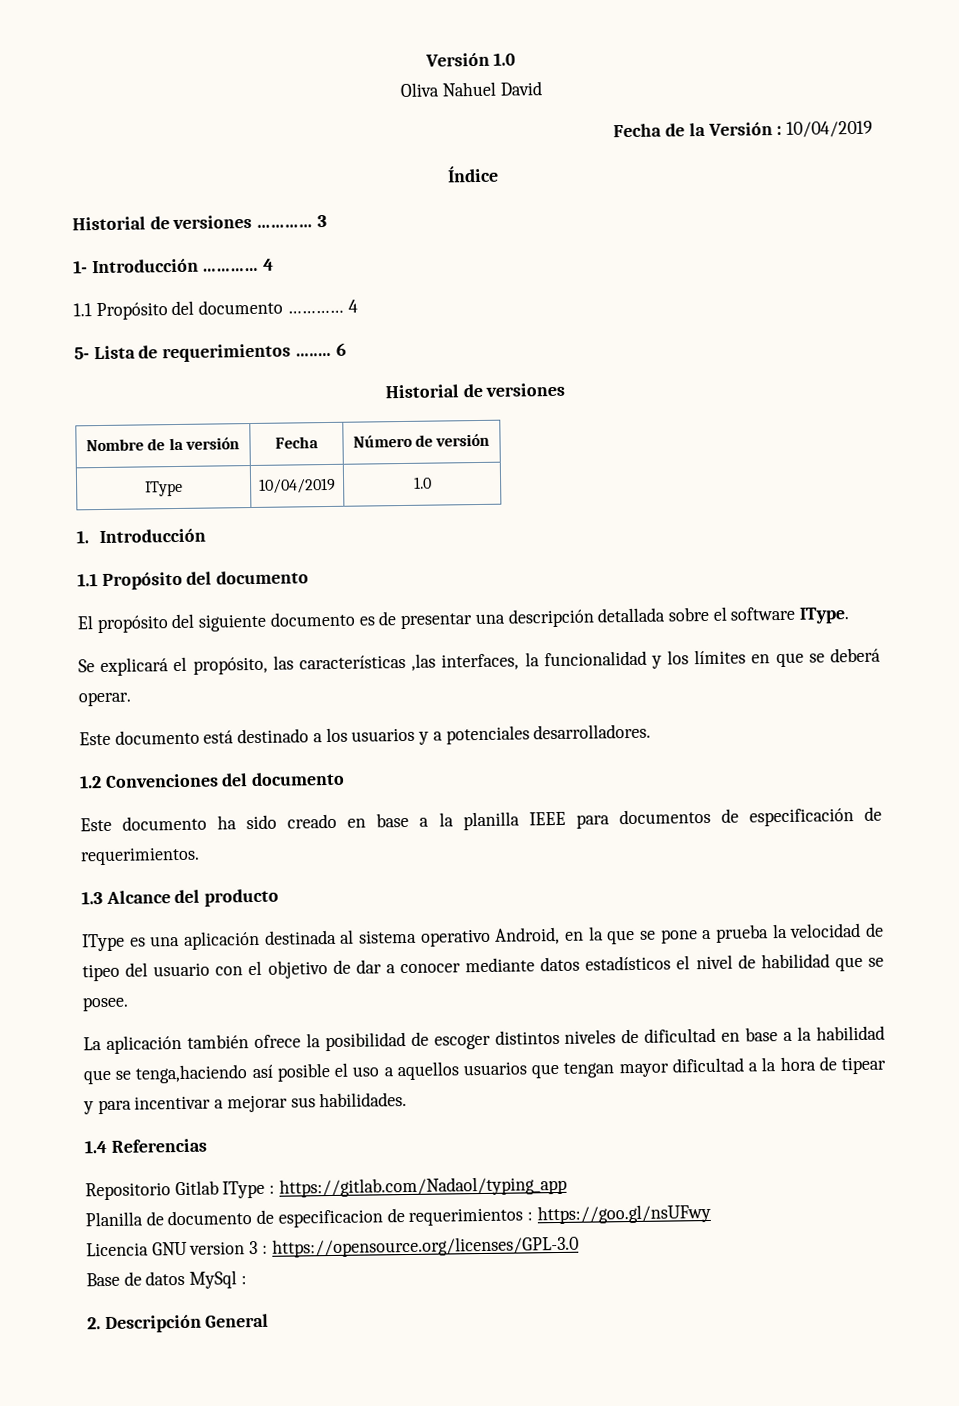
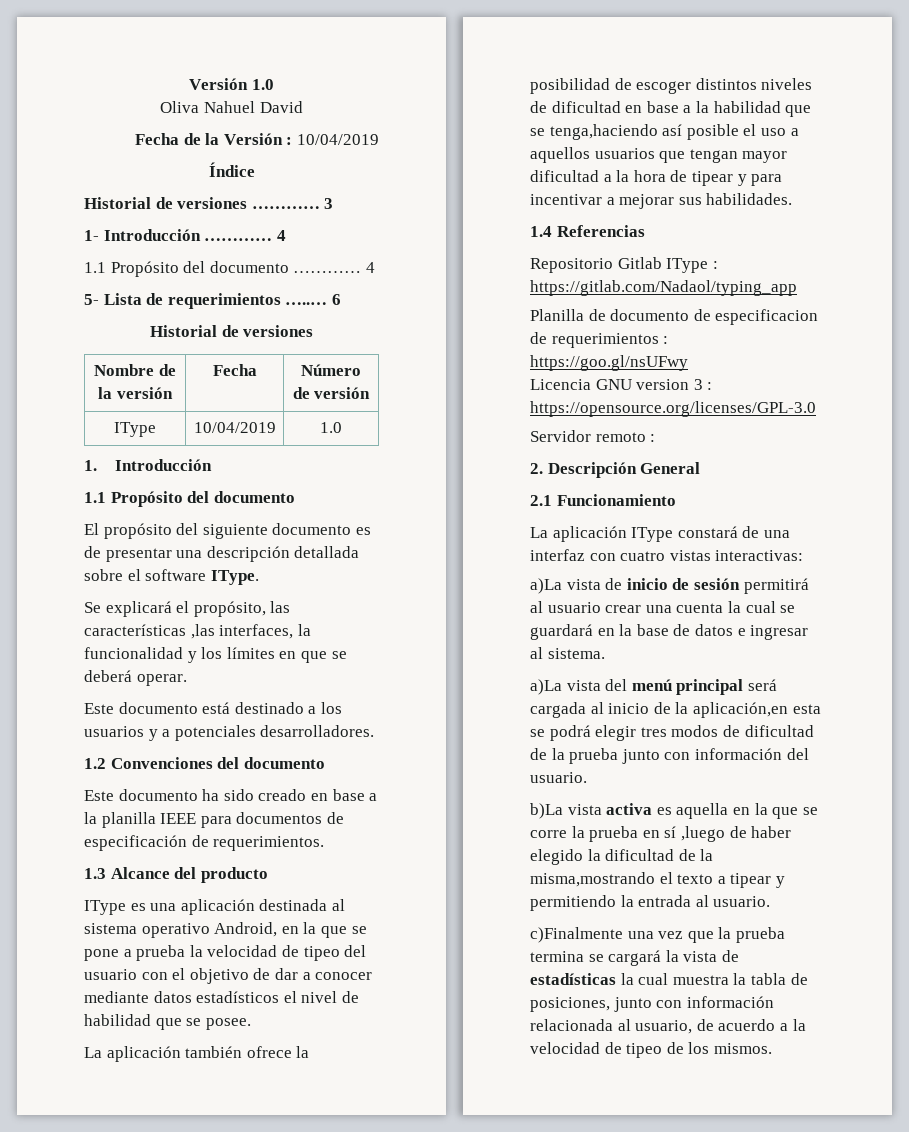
[86,1270,238,1289] Base de datos MySql -> [530,430,646,442] Servidor remoto
(270, 1320) none -> [530,494,676,506] [530,526,790,542] [530,549,804,561] [530,578,809,594] [530,601,796,613] [530,624,809,640] [530,647,605,659] [530,679,777,695] [530,702,821,718] [530,725,814,741] [530,748,809,764] [530,772,587,783] [530,803,818,819] [530,826,792,842] [530,849,714,865] [530,872,785,888] [530,895,771,911] [530,927,785,943] [530,950,739,966] [530,973,808,985] [530,996,774,1012] [530,1019,806,1034] [530,1042,772,1058] // 2.1 Funcionamiento // La aplicación IType constará de una interfaz con cuatro vistas interactivas: // a)La vista de inicio de sesión permitirá al usuario crear una cuenta la cual se guardará en la base de datos e ingresar al sistema. // a)La vista del menú principal será cargada al inicio de la aplicación,en esta se podrá elegir tres modos de dificultad de la prueba junto con información del usuario. // b)La vista activa es aquella en la que se corre la prueba en sí ,luego de haber elegido la dificultad de la misma,mostrando el texto a tipear y permitiendo la entrada al usuario. // c)Finalmente una vez que la prueba termina se cargará la vista de estadísticas la cual muestra la tabla de posiciones, junto con información relacionada al usuario, de acuerdo a la velocidad de tipeo de los mismos.

